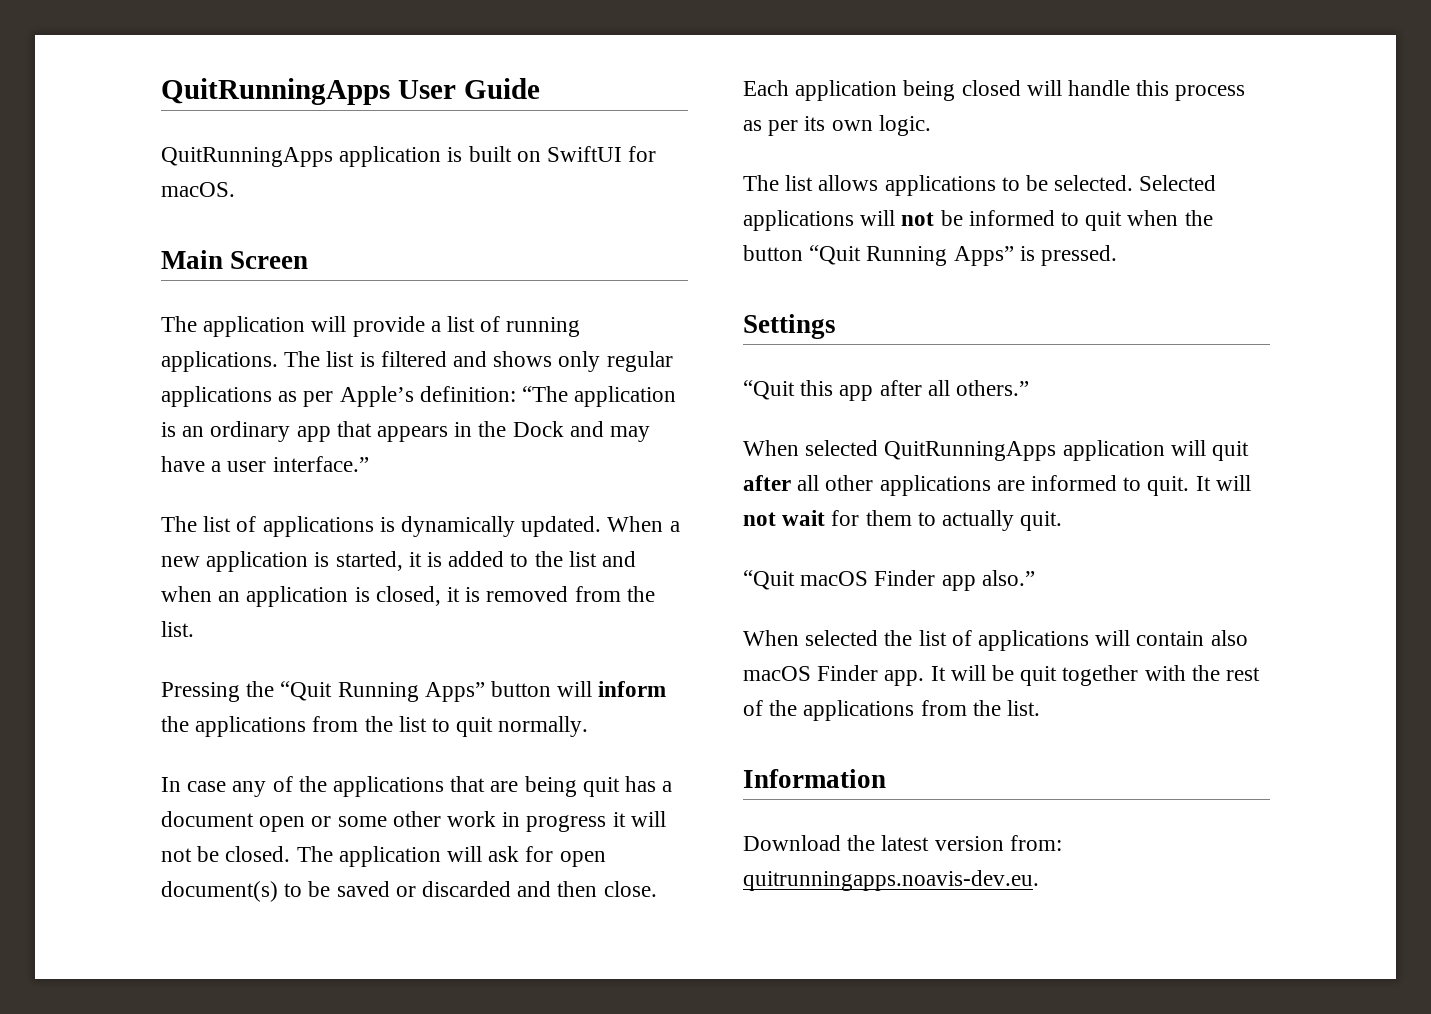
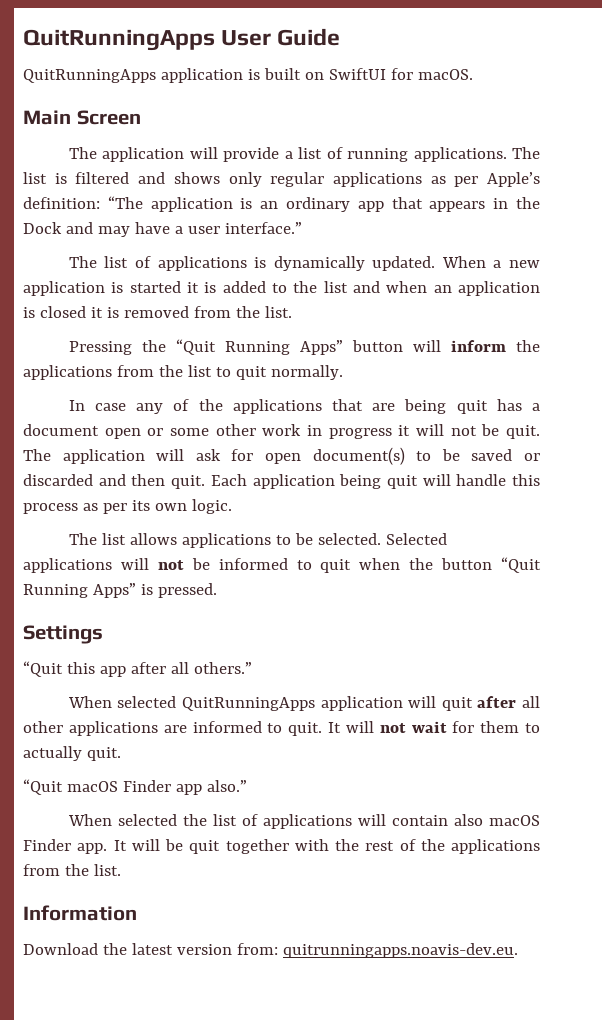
[335,551,403,571] started, -> [129,281,181,293] started
[375,586,441,606] closed, -> [39,306,86,318] closed
[225,846,291,862] closed. -> [506,425,541,439] quit.
[603,881,657,897] close. -> [171,475,206,489] quit.
[961,80,1021,96] closed -> [386,475,418,489] quit

